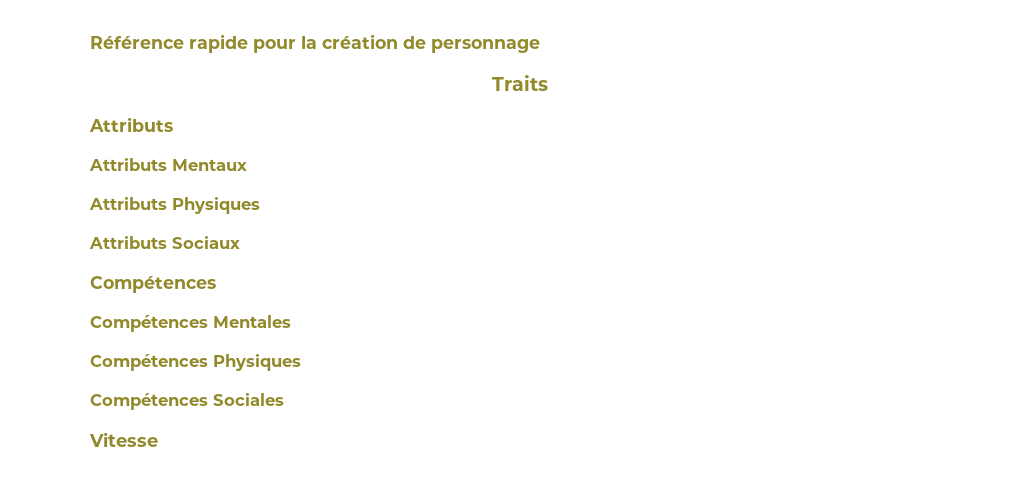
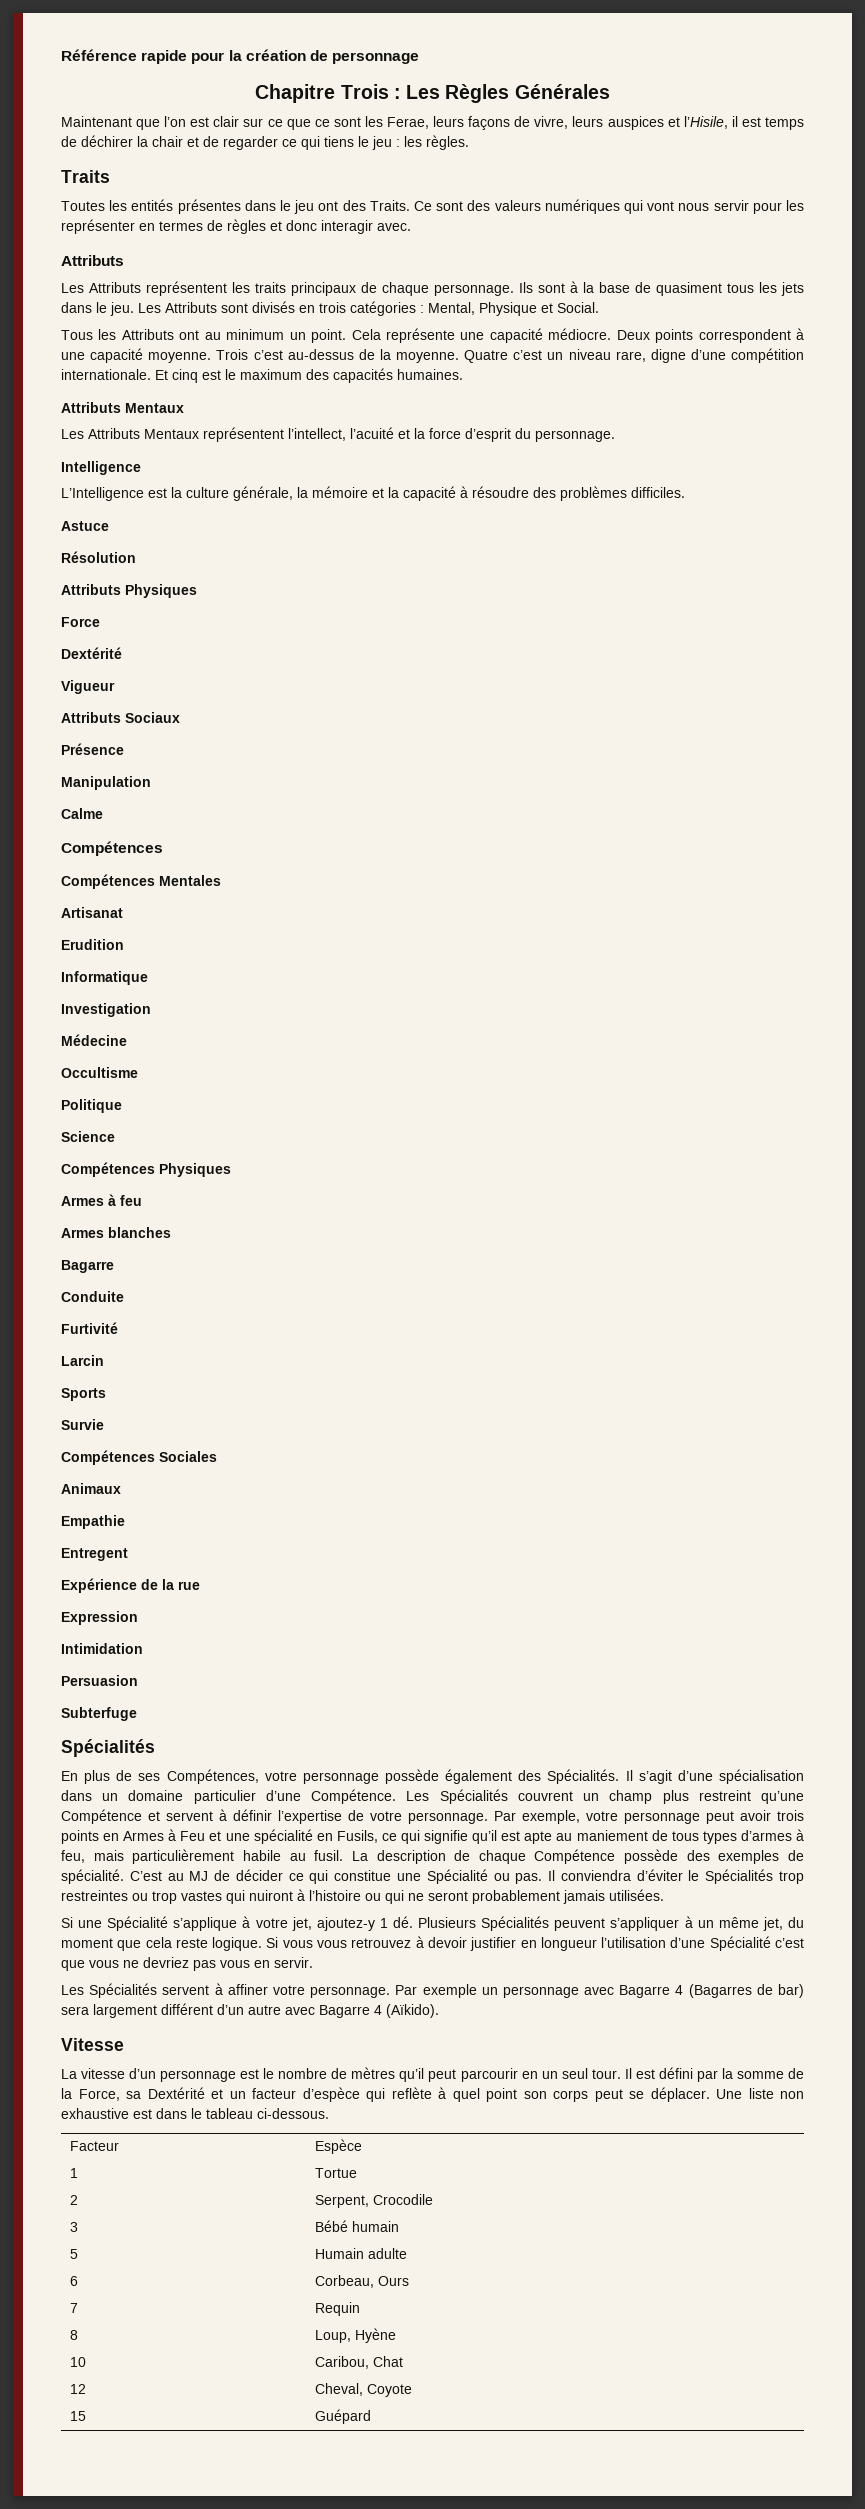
[492,75,548,91] [89,117,173,132] [89,158,247,171] Traits // Attributs // Attributs Mentaux -> [255,84,610,103] [61,116,804,130] [61,135,469,150] [61,170,110,183] [61,199,805,214] [61,219,411,234] [61,255,124,266] [61,281,804,296] [61,301,599,316] [61,328,804,343] [61,348,804,363] [61,368,463,383] [61,402,184,413] [61,427,615,442] [61,461,141,475] [61,486,685,501] [61,521,109,531] [61,551,136,563] Chapitre Trois : Les Règles Générales // Maintenant que l’on est clair sur ce que ce sont les Ferae, leurs façons de vivre, leurs auspices et l’Hisile, il est temps de déchirer la chair et de regarder ce qui tiens le jeu : les règles. // Traits // Toutes les entités présentes dans le jeu ont des Traits. Ce sont des valeurs numériques qui vont nous servir pour les représenter en termes de règles et donc interagir avec. // Attributs // Les Attributs représentent les traits principaux de chaque personnage. Ils sont à la base de quasiment tous les jets dans le jeu. Les Attributs sont divisés en trois catégories : Mental, Physique et Social. // Tous les Attributs ont au minimum un point. Cela représente une capacité médiocre. Deux points correspondent à une capacité moyenne. Trois c’est au-dessus de la moyenne. Quatre c’est un niveau rare, digne d’une compétition internationale. Et cinq est le maximum des capacités humaines. // Attributs Mentaux // Les Attributs Mentaux représentent l’intellect, l’acuité et la force d’esprit du personnage. // Intelligence // L’Intelligence est la culture générale, la mémoire et la capacité à résoudre des problèmes difficiles. // Astuce // Résolution
(260, 205) none -> [61,617,100,627] [61,647,122,659] [61,680,115,694] // Force // Dextérité // Vigueur
(240, 242) none -> [61,743,124,755] [61,776,151,790] [61,808,103,819] // Présence // Manipulation // Calme
[90,354,301,371] [90,393,284,410] [89,432,158,447] Compétences Physiques // Compétences Sociales // Vitesse -> [61,907,123,918] [61,939,124,950] [61,971,148,985] [61,1003,151,1017] [61,1034,127,1046] [61,1067,138,1078] [61,1099,122,1113] [61,1131,115,1142] [61,1162,231,1177] [61,1194,142,1206] [61,1227,171,1238] [61,1260,114,1273] [61,1291,124,1302] [61,1322,118,1334] [61,1355,104,1366] [61,1388,106,1401] [61,1419,104,1430] [61,1450,217,1465] [61,1483,121,1494] [61,1515,125,1529] [61,1548,128,1561] [61,1578,200,1593] [61,1611,138,1625] [61,1643,143,1654] [61,1675,138,1686] [61,1707,137,1721] [61,1739,155,1757] [61,1769,804,1784] [61,1789,805,1804] [61,1809,804,1824] [61,1829,804,1844] [61,1849,804,1864] [61,1869,805,1884] [61,1889,664,1904] [61,1916,804,1931] [61,1936,804,1951] [61,1957,313,1971] [61,1983,804,1998] [61,2003,439,2018] [61,2038,124,2051] [61,2067,804,2082] [61,2087,804,2102] [61,2108,329,2119] [70,2141,120,2151] [315,2139,363,2154] [70,2168,79,2178] [315,2168,358,2178] [70,2195,79,2205] [315,2194,434,2208] [70,2222,79,2232] [315,2220,400,2232] [70,2249,79,2259] [315,2248,408,2259] [70,2276,79,2286] [315,2275,410,2288] [70,2303,79,2313] [315,2302,361,2316] [70,2330,79,2340] [315,2328,397,2343] [70,2357,87,2367] [315,2356,404,2369] [70,2384,87,2394] [315,2383,413,2397] [70,2411,87,2421] [315,2409,372,2424] Artisanat // Erudition // Informatique // Investigation // Médecine // Occultisme // Politique // Science // Compétences Physiques // Armes à feu // Armes blanches // Bagarre // Conduite // Furtivité // Larcin // Sports // Survie // Compétences Sociales // Animaux // Empathie // Entregent // Expérience de la rue // Expression // Intimidation // Persuasion // Subterfuge // Spécialités // En plus de ses Compétences, votre personnage possède également des Spécialités. Il s’agit d’une spécialisation dans un domaine particulier d’une Compétence. Les Spécialités couvrent un champ plus restreint qu’une Compétence et servent à définir l’expertise de votre personnage. Par exemple, votre personnage peut avoir trois points en Armes à Feu et une spécialité en Fusils, ce qui signifie qu’il est apte au maniement de tous types d’armes à feu, mais particulièrement habile au fusil. La description de chaque Compétence possède des exemples de spécialité. C’est au MJ de décider ce qui constitue une Spécialité ou pas. Il conviendra d’éviter le Spécialités trop restreintes ou trop vastes qui nuiront à l’histoire ou qui ne seront probablement jamais utilisées. // Si une Spécialité s’applique à votre jet, ajoutez-y 1 dé. Plusieurs Spécialités peuvent s’appliquer à un même jet, du moment que cela reste logique. Si vous vous retrouvez à devoir justifier en longueur l’utilisation d’une Spécialité c’est que vous ne devriez pas vous en servir. // Les Spécialités servent à affiner votre personnage. Par exemple un personnage avec Bagarre 4 (Bagarres de bar) sera largement différent d’un autre avec Bagarre 4 (Aïkido). // Vitesse // La vitesse d’un personnage est le nombre de mètres qu’il peut parcourir en un seul tour. Il est défini par la somme de la Force, sa Dextérité et un facteur d’espèce qui reflète à quel point son corps peut se déplacer. Une liste non exhaustive est dans le tableau ci-dessous. // Facteur | Espèce // 1 | Tortue // 2 | Serpent, Crocodile // 3 | Bébé humain // 5 | Humain adulte // 6 | Corbeau, Ours // 7 | Requin // 8 | Loup, Hyène // 10 | Caribou, Chat // 12 | Cheval, Coyote // 15 | Guépard

